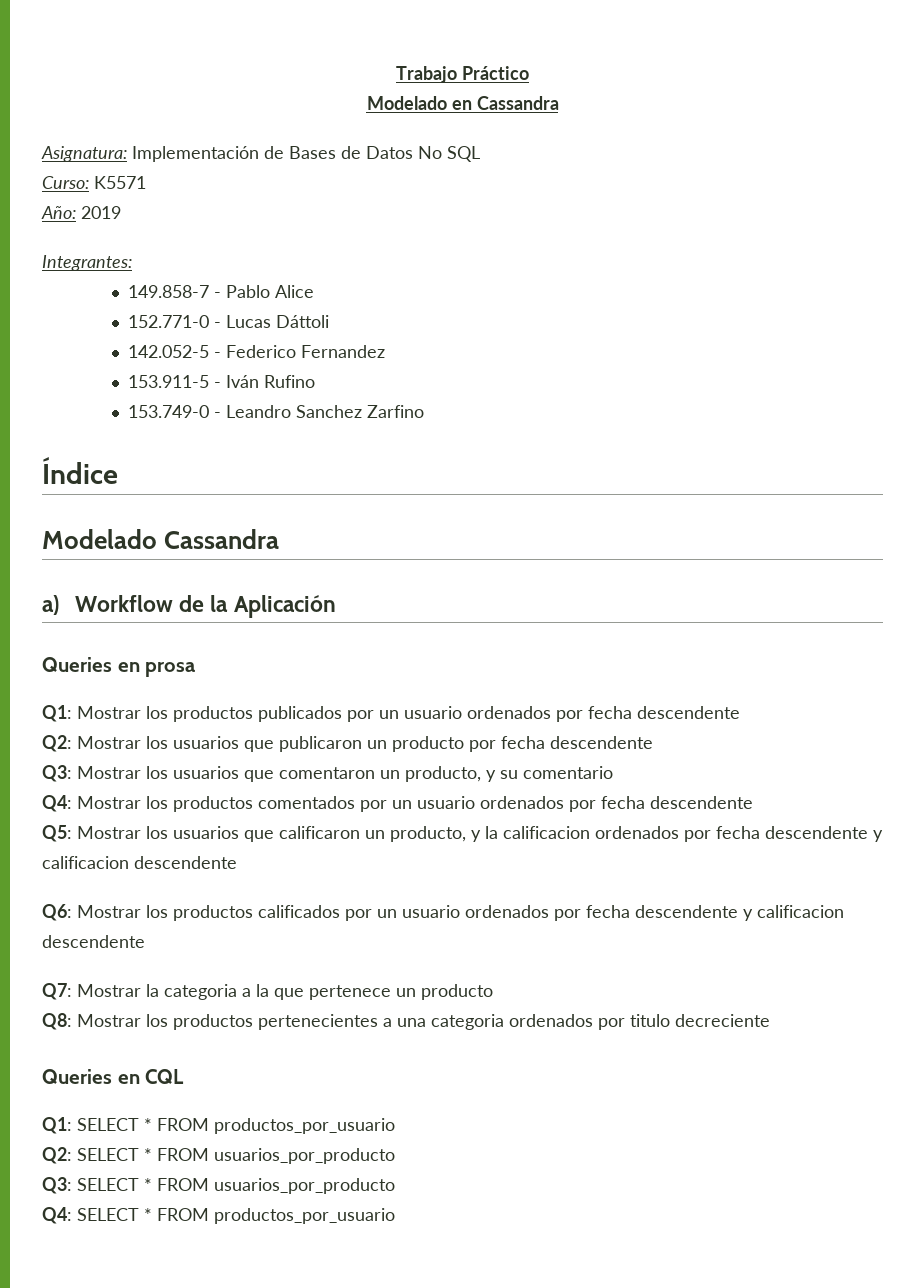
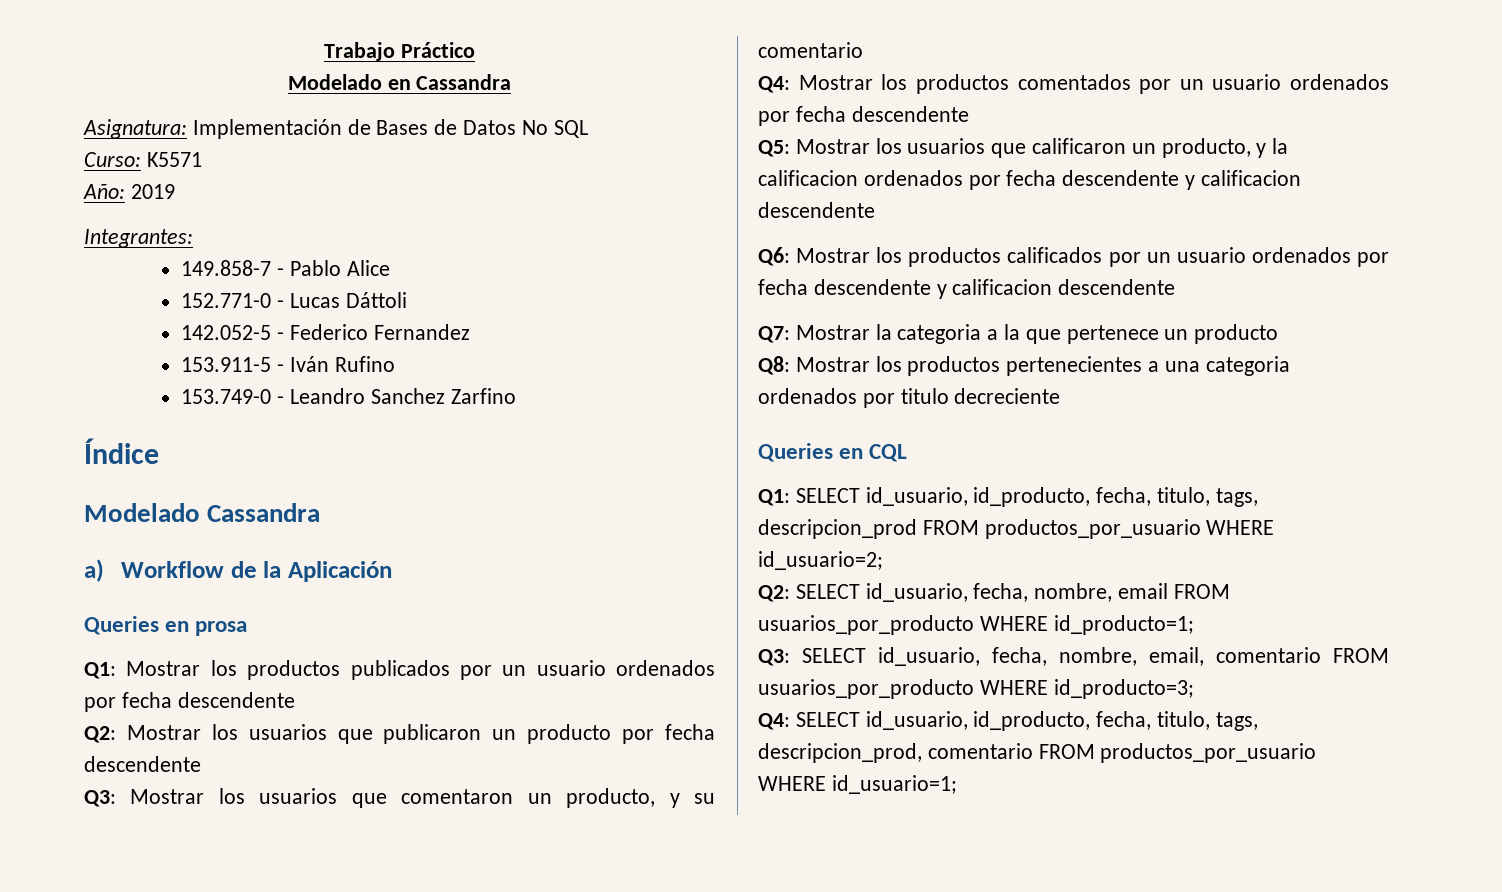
[144,1118,395,1134] * FROM productos_por_usuario -> [865,487,1258,507] [758,519,1275,539] [758,551,883,570] id_usuario, id_producto, fecha, titulo, tags, descripcion_prod FROM productos_por_usuario WHERE id_usuario=2;
[144,1148,395,1164] * FROM usuarios_por_producto -> [865,583,1230,602] [758,615,1194,635] id_usuario, fecha, nombre, email FROM usuarios_por_producto WHERE id_producto=1;
[144,1178,395,1194] * FROM usuarios_por_producto -> [878,647,1389,666] [758,679,1194,699] id_usuario, fecha, nombre, email, comentario FROM usuarios_por_producto WHERE id_producto=3;
[144,1208,395,1224] * FROM productos_por_usuario -> [865,711,1258,731] [758,743,1317,763] [758,775,957,794] id_usuario, id_producto, fecha, titulo, tags, descripcion_prod, comentario FROM productos_por_usuario WHERE id_usuario=1;

